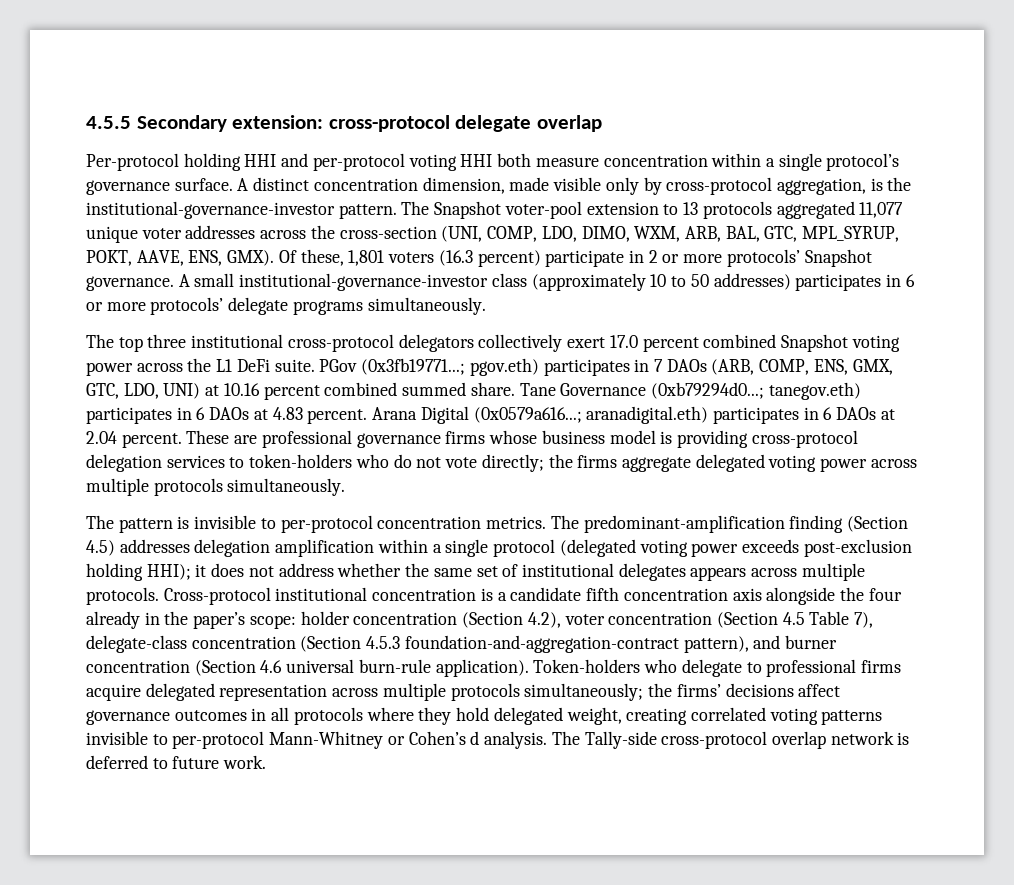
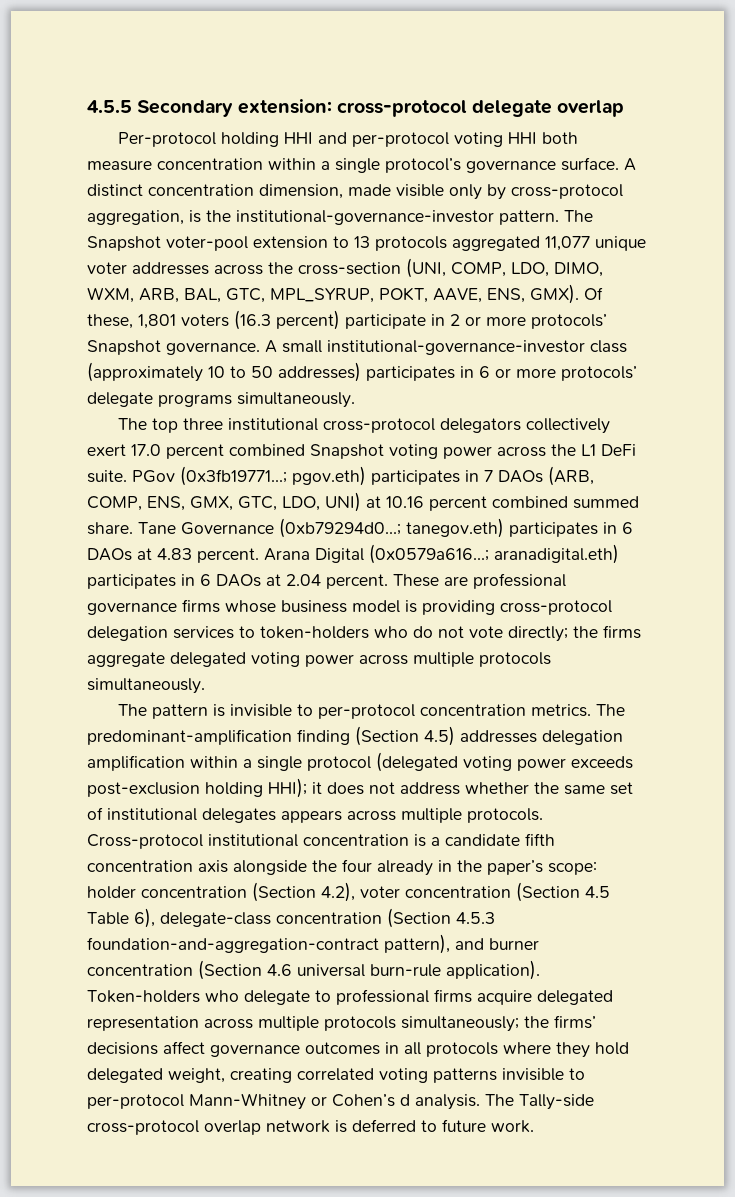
[854,612,874,628] 7), -> [134,908,155,928] 6),

